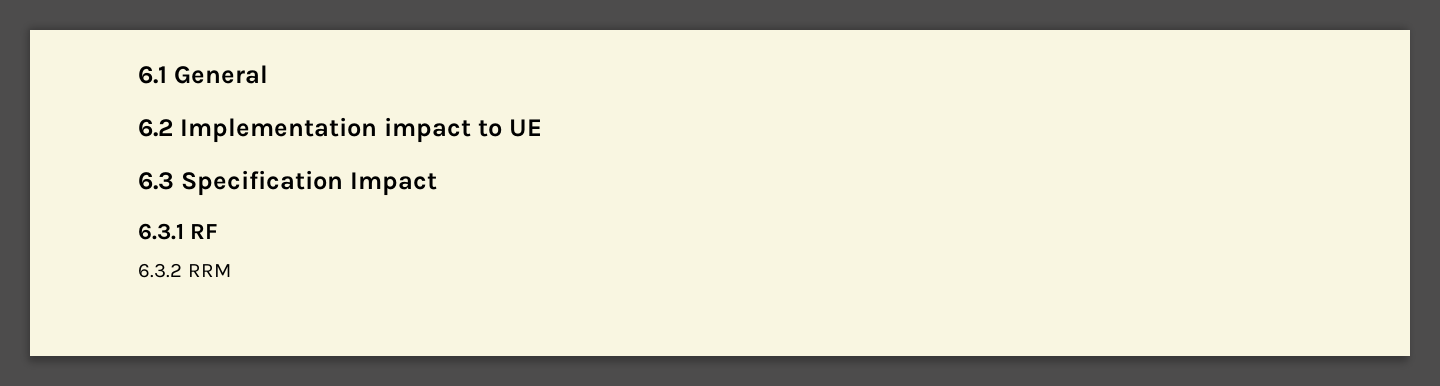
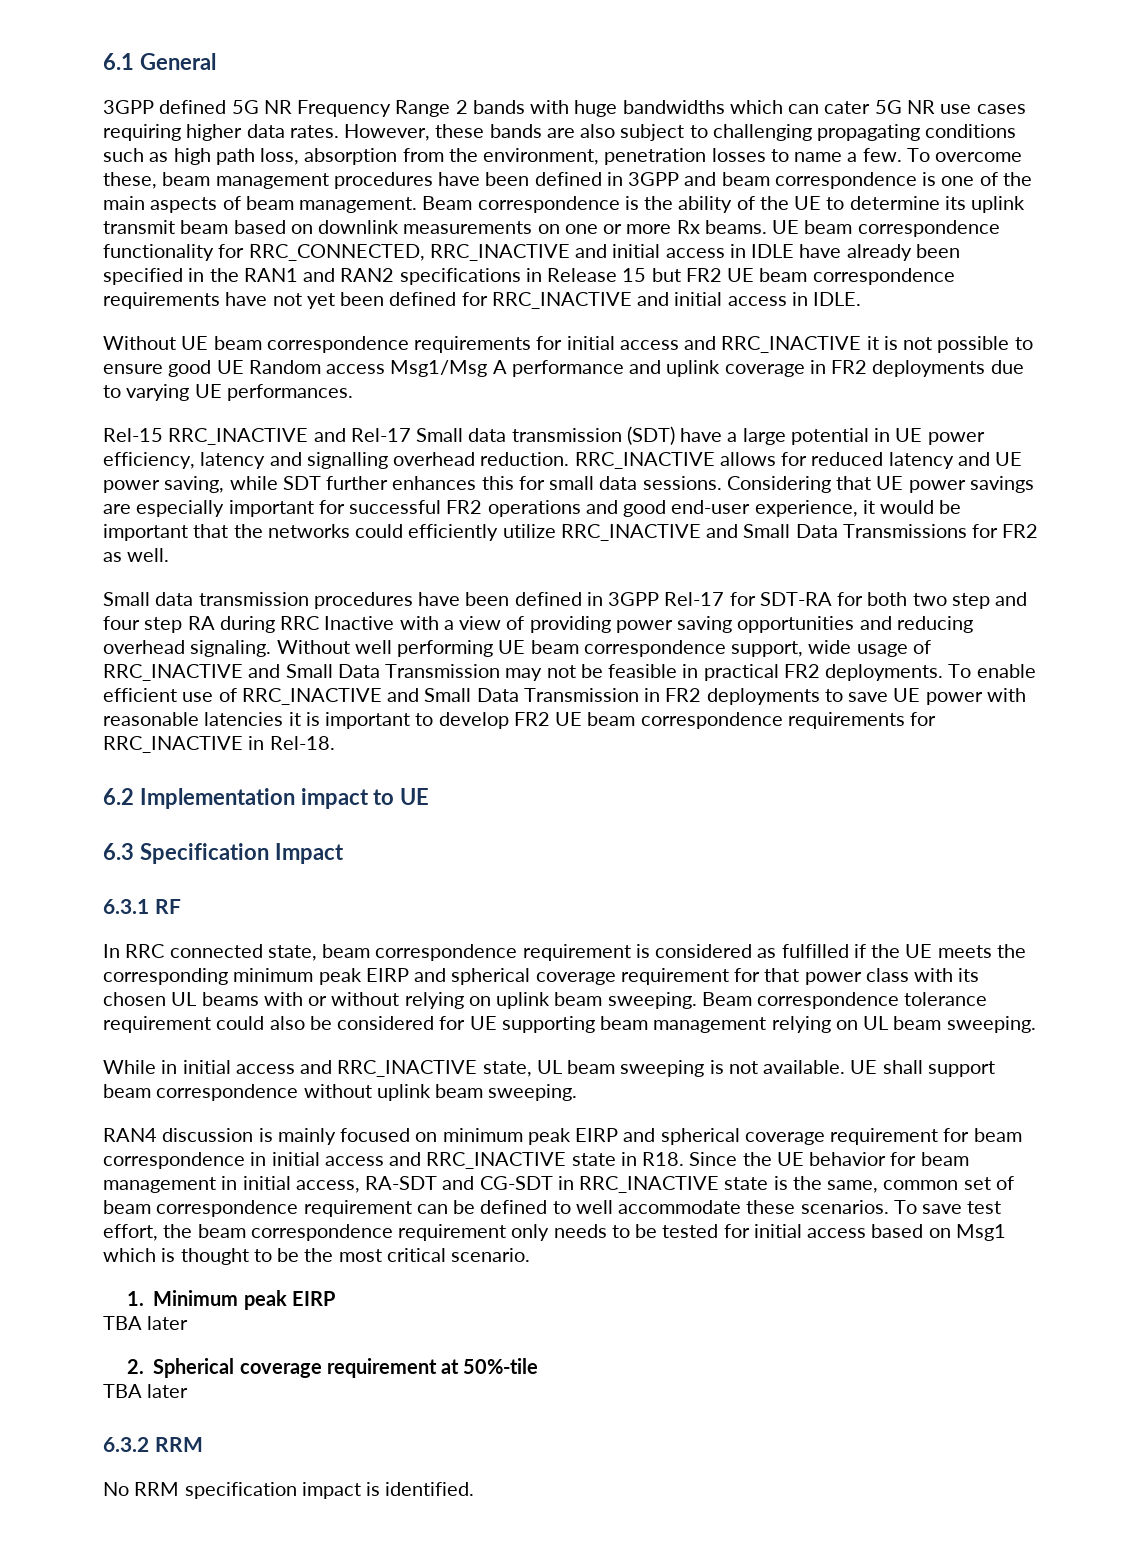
(268, 74) none -> [103,100,1026,117] [103,124,1017,141] [103,148,1023,165] [103,172,1032,189] [103,196,1026,213] [103,220,1000,237] [103,244,960,261] [103,268,955,285] [103,292,862,309] [103,336,1033,353] [103,360,1024,377] [103,384,353,401] [103,426,985,445] [103,452,1023,469] [103,476,1034,493] [103,500,962,517] [103,524,1039,541] [103,548,170,562] [103,592,1028,609] [103,616,973,633] [103,640,931,657] [103,664,1036,681] [103,688,1026,705] [103,712,937,729] [103,736,335,753] // 3GPP defined 5G NR Frequency Range 2 bands with huge bandwidths which can cater 5G NR use cases requiring higher data rates. However, these bands are also subject to challenging propagating conditions such as high path loss, absorption from the environment, penetration losses to name a few. To overcome these, beam management procedures have been defined in 3GPP and beam correspondence is one of the main aspects of beam management. Beam correspondence is the ability of the UE to determine its uplink transmit beam based on downlink measurements on one or more Rx beams. UE beam correspondence functionality for RRC_CONNECTED, RRC_INACTIVE and initial access in IDLE have already been specified in the RAN1 and RAN2 specifications in Release 15 but FR2 UE beam correspondence requirements have not yet been defined for RRC_INACTIVE and initial access in IDLE. // Without UE beam correspondence requirements for initial access and RRC_INACTIVE it is not possible to ensure good UE Random access Msg1/Msg A performance and uplink coverage in FR2 deployments due to varying UE performances. // Rel-15 RRC_INACTIVE and Rel-17 Small data transmission (SDT) have a large potential in UE power efficiency, latency and signalling overhead reduction. RRC_INACTIVE allows for reduced latency and UE power saving, while SDT further enhances this for small data sessions. Considering that UE power savings are especially important for successful FR2 operations and good end-user experience, it would be important that the networks could efficiently utilize RRC_INACTIVE and Small Data Transmissions for FR2 as well. // Small data transmission procedures have been defined in 3GPP Rel-17 for SDT-RA for both two step and four step RA during RRC Inactive with a view of providing power saving opportunities and reducing overhead signaling. Without well performing UE beam correspondence support, wide usage of RRC_INACTIVE and Small Data Transmission may not be feasible in practical FR2 deployments. To enable efficient use of RRC_INACTIVE and Small Data Transmission in FR2 deployments to save UE power with reasonable latencies it is important to develop FR2 UE beam correspondence requirements for RRC_INACTIVE in Rel-18.
[138,263,231,278] 6.3.2 RRM -> [103,944,1026,961] [103,968,980,985] [103,992,988,1009] [103,1016,1036,1033] [103,1060,995,1077] [103,1084,578,1101] [103,1128,1022,1145] [103,1152,969,1169] [103,1176,1014,1193] [103,1200,1002,1217] [103,1224,1006,1241] [103,1248,531,1265] [126,1290,335,1310] [103,1316,189,1330] [126,1358,539,1378] [103,1384,189,1398] [103,1437,203,1452] [103,1482,475,1499] In RRC connected state, beam correspondence requirement is considered as fulfilled if the UE meets the corresponding minimum peak EIRP and spherical coverage requirement for that power class with its chosen UL beams with or without relying on uplink beam sweeping. Beam correspondence tolerance requirement could also be considered for UE supporting beam management relying on UL beam sweeping. // While in initial access and RRC_INACTIVE state, UL beam sweeping is not available. UE shall support beam correspondence without uplink beam sweeping. // RAN4 discussion is mainly focused on minimum peak EIRP and spherical coverage requirement for beam correspondence in initial access and RRC_INACTIVE state in R18. Since the UE behavior for beam management in initial access, RA-SDT and CG-SDT in RRC_INACTIVE state is the same, common set of beam correspondence requirement can be defined to well accommodate these scenarios. To save test effort, the beam correspondence requirement only needs to be tested for initial access based on Msg1 which is thought to be the most critical scenario. // 1. Minimum peak EIRP // TBA later // 2. Spherical coverage requirement at 50%-tile // TBA later // 6.3.2 RRM // No RRM specification impact is identified.

